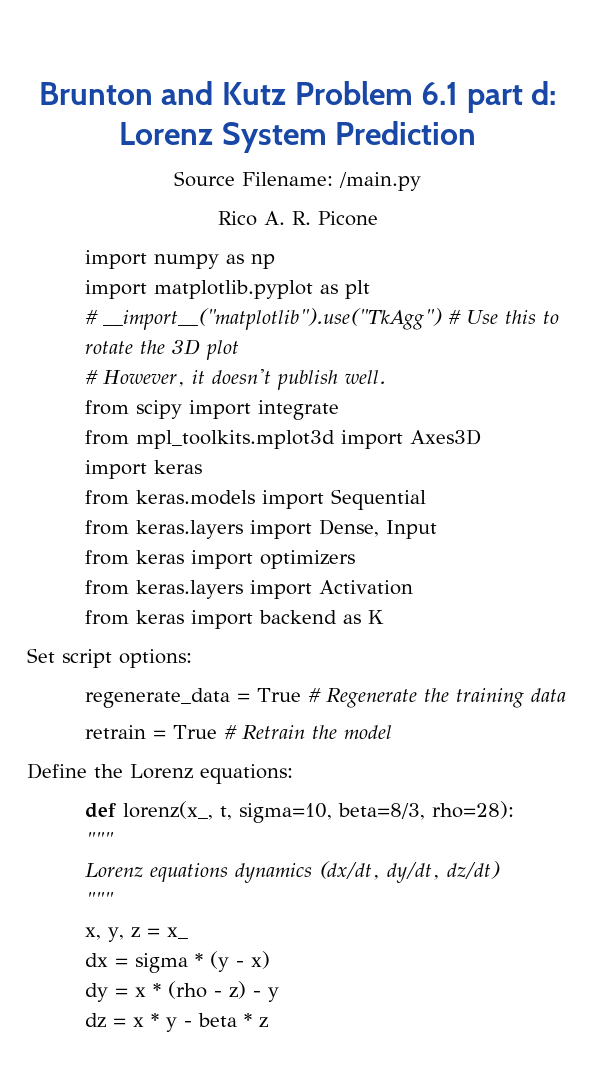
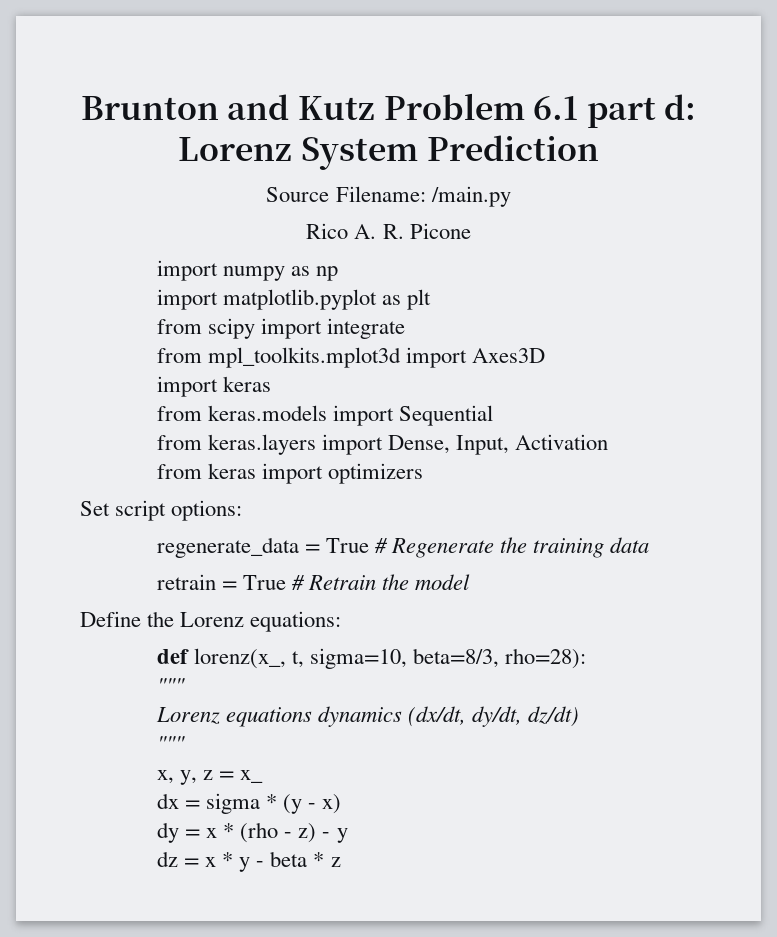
[85,308,560,330] [85,339,240,360] [85,369,387,390] // # __import__("matplotlib").use("TkAgg") # Use this to rotate the 3D plot // # However, it doesn't publish well. -> (432, 299) none
[386,520,438,539] Input -> [456,434,609,455] Input, Activation
[85,580,414,599] [85,610,385,629] // from keras.layers import Activation // from keras import backend as K -> (424, 473) none

